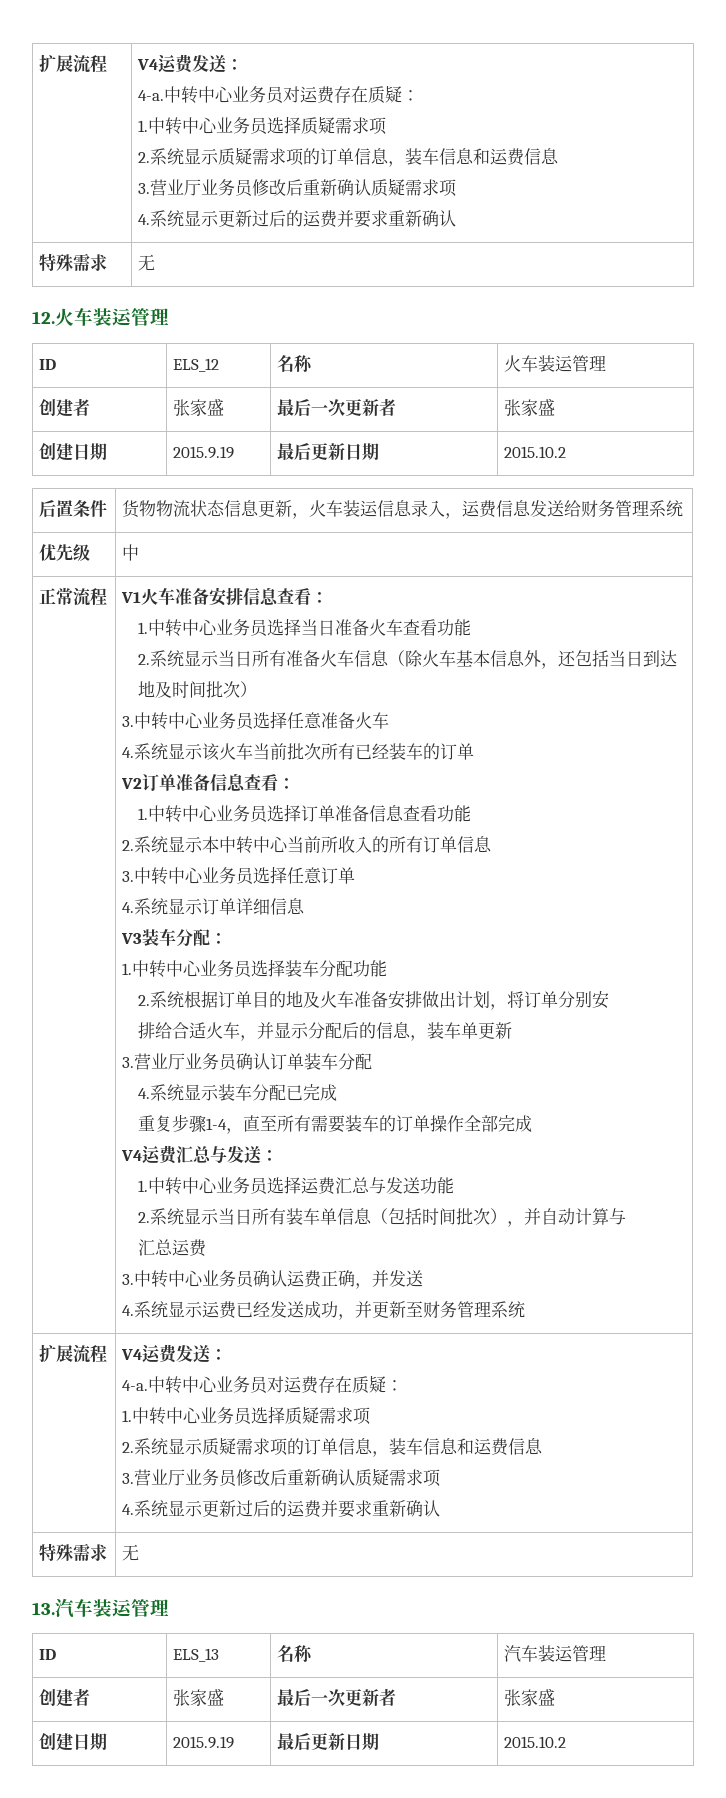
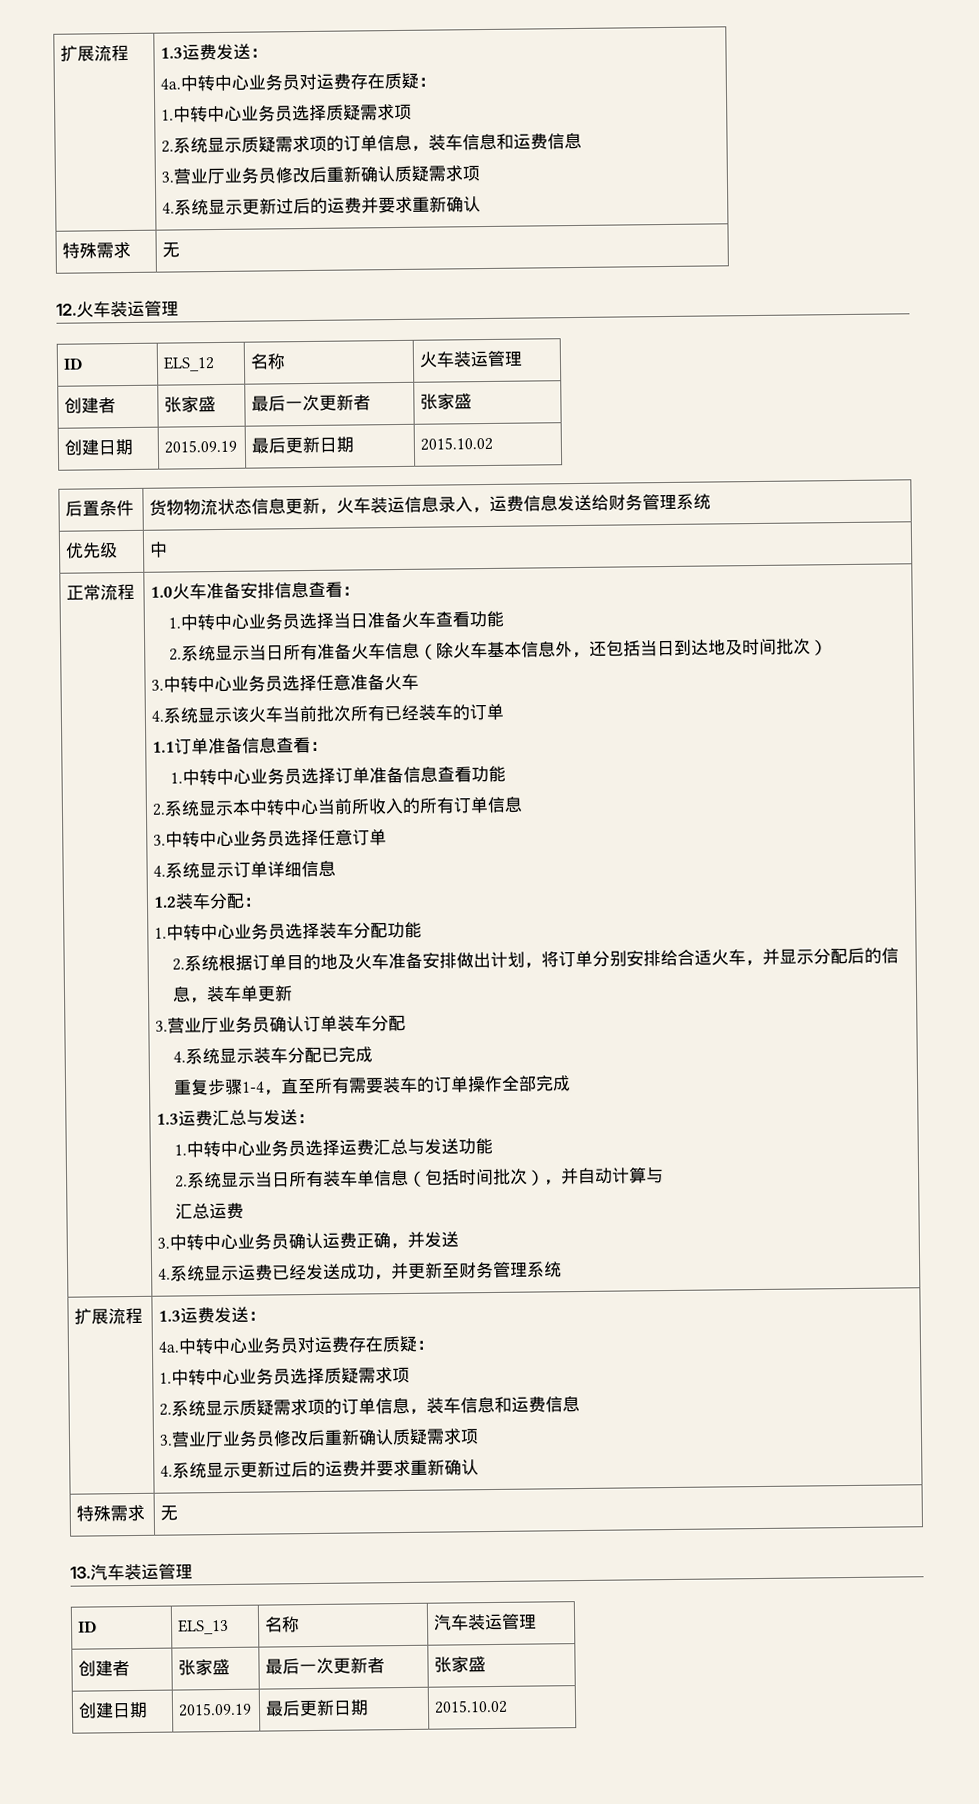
[38,54,107,73] [136,54,243,73] [137,90,164,101] 扩展流程 | V4运费发送： // 4-a. -> [59,44,129,62] [159,43,268,61] [159,78,181,90] 扩展流程 | 1.3运费发送： // 4a.
[172,446,234,459] [276,443,379,461] [503,446,566,458] 2015.9.19 | 最后更新日期 | 2015.10.2 -> [163,439,237,454] [250,436,354,454] [419,436,493,451] 2015.09.19 | 最后更新日期 | 2015.10.02
[120,592,141,603] V1 -> [149,586,173,598] 1.0
[120,778,142,789] V2 -> [151,741,175,753] 1.1
[120,933,142,944] V3 -> [152,896,177,908] 1.2
(609, 1000) // -> (644, 958) none
[120,1150,142,1161] V4 -> [155,1113,179,1125] 1.3
[120,1344,227,1363] [121,1380,148,1391] V4运费发送： // 4-a. -> [157,1306,266,1324] [157,1341,180,1353] 1.3运费发送： // 4a.
[172,1736,234,1749] [276,1733,379,1751] [503,1736,566,1748] 2015.9.19 | 最后更新日期 | 2015.10.2 -> [177,1702,252,1717] [264,1699,369,1717] [433,1699,508,1714] 2015.09.19 | 最后更新日期 | 2015.10.02

